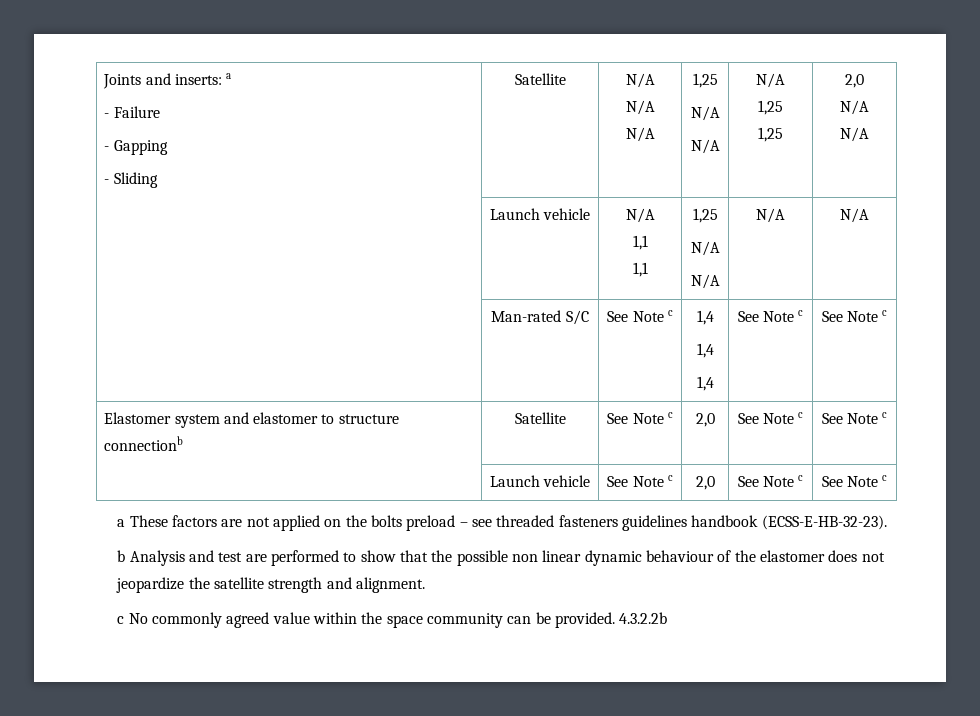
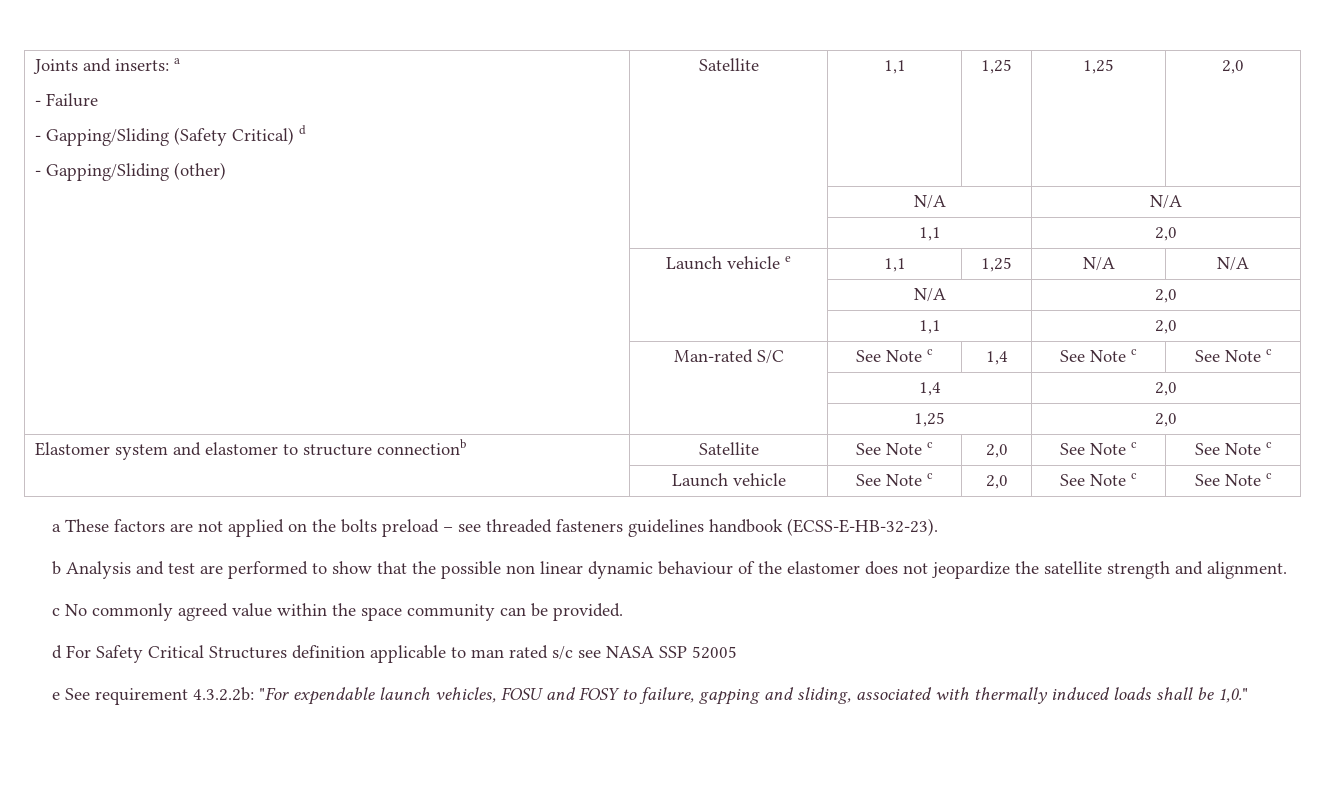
[113,140,168,155] [104,172,158,188] [514,73,566,85] [625,73,655,88] [625,100,655,115] [625,127,655,142] [692,73,718,88] [690,106,720,121] [690,139,720,154] [756,73,785,88] [758,100,783,115] [758,127,783,142] [845,74,864,88] [840,100,869,115] [840,127,869,142] [489,208,591,220] [625,208,655,223] [632,235,648,250] [632,262,648,277] [692,208,718,223] [690,241,720,256] [690,274,720,289] [756,208,785,223] [840,208,869,223] Gapping // - Sliding | Satellite | N/A // N/A // N/A | 1,25 // N/A // N/A | N/A // 1,25 // 1,25 | 2,0 // N/A // N/A // | Launch vehicle | N/A // 1,1 // 1,1 | 1,25 // N/A // N/A | N/A | N/A -> [45,125,306,146] [34,162,226,181] [698,58,759,71] [883,60,906,74] [981,59,1012,74] [1083,59,1114,74] [1222,60,1244,74] [913,195,946,209] [1150,195,1182,209] [918,227,941,241] [1155,227,1177,241] [666,256,791,270] [883,258,906,272] [981,257,1012,272] [1082,257,1115,271] [1217,257,1249,271] [913,288,946,302] [1155,289,1177,303] [918,320,941,334] [1155,320,1177,334] Gapping/Sliding (Safety Critical) d // - Gapping/Sliding (other) | Satellite | 1,1 | 1,25 | 1,25 | 2,0 // | | N/A | N/A // | | 1,1 | 2,0 // | Launch vehicle e | 1,1 | 1,25 | N/A | N/A // | | N/A | 2,0 // | | 1,1 | 2,0
[696,343,714,358] [696,376,714,391] [737,310,804,322] [821,310,888,322] // 1,4 // 1,4 | See Note c | See Note c -> [1060,349,1137,362] [1194,349,1272,362] [918,382,941,396] [1155,382,1177,396] [914,412,945,427] [1155,413,1177,427] | See Note c | See Note c // | | 1,4 | 2,0 // | | 1,25 | 2,0
[619,612,668,624] 4.3.2.2b -> [52,645,738,663] [52,687,1249,705] // d For Safety Critical Structures definition applicable to man rated s/c see NASA SSP 52005 // e See requirement 4.3.2.2b: "For expendable launch vehicles, FOSU and FOSY to failure, gapping and sliding, associated with thermally induced loads shall be 1,0."

